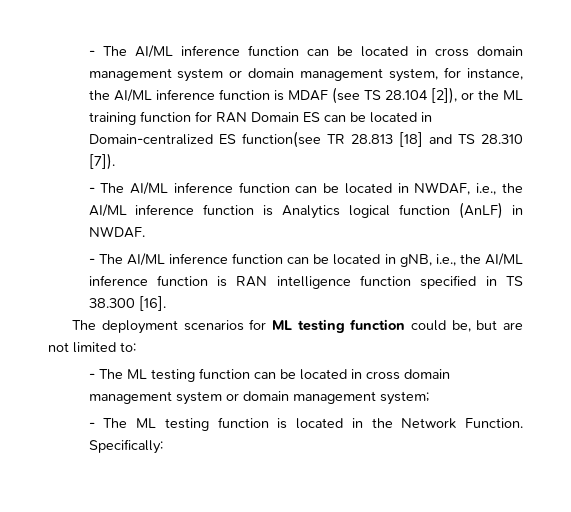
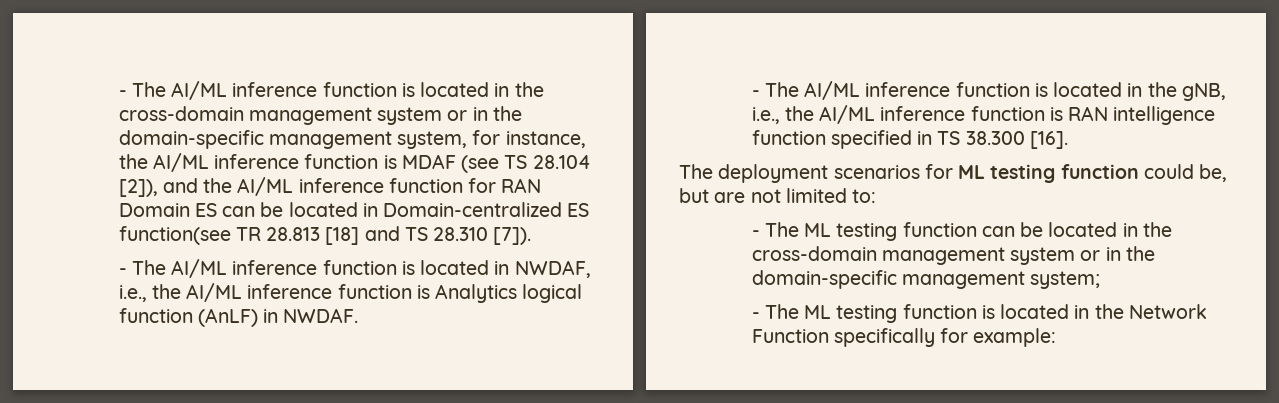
[88,45,523,58] [88,68,295,82] - The AI/ML inference function can be located in cross domain management system or domain -> [118,81,544,100] [118,106,522,125] [118,130,264,149] - The AI/ML inference function is located in the cross-domain management system or in the domain-specific
[460,90,523,100] [88,112,136,125] or the ML training -> [162,177,384,196] and the AI/ML inference
[295,183,340,193] can be -> [401,261,415,275] is
[287,254,396,265] can be located in -> [1034,82,1177,97] is located in the
[365,369,450,380] [88,391,289,405] cross domain management system or domain -> [1142,222,1172,237] [751,246,1155,265] [751,270,897,289] the cross-domain management system or in the domain-specific
[464,418,523,428] [88,439,163,454] Function. Specifically: -> [751,328,1057,347] Function specifically for example:

